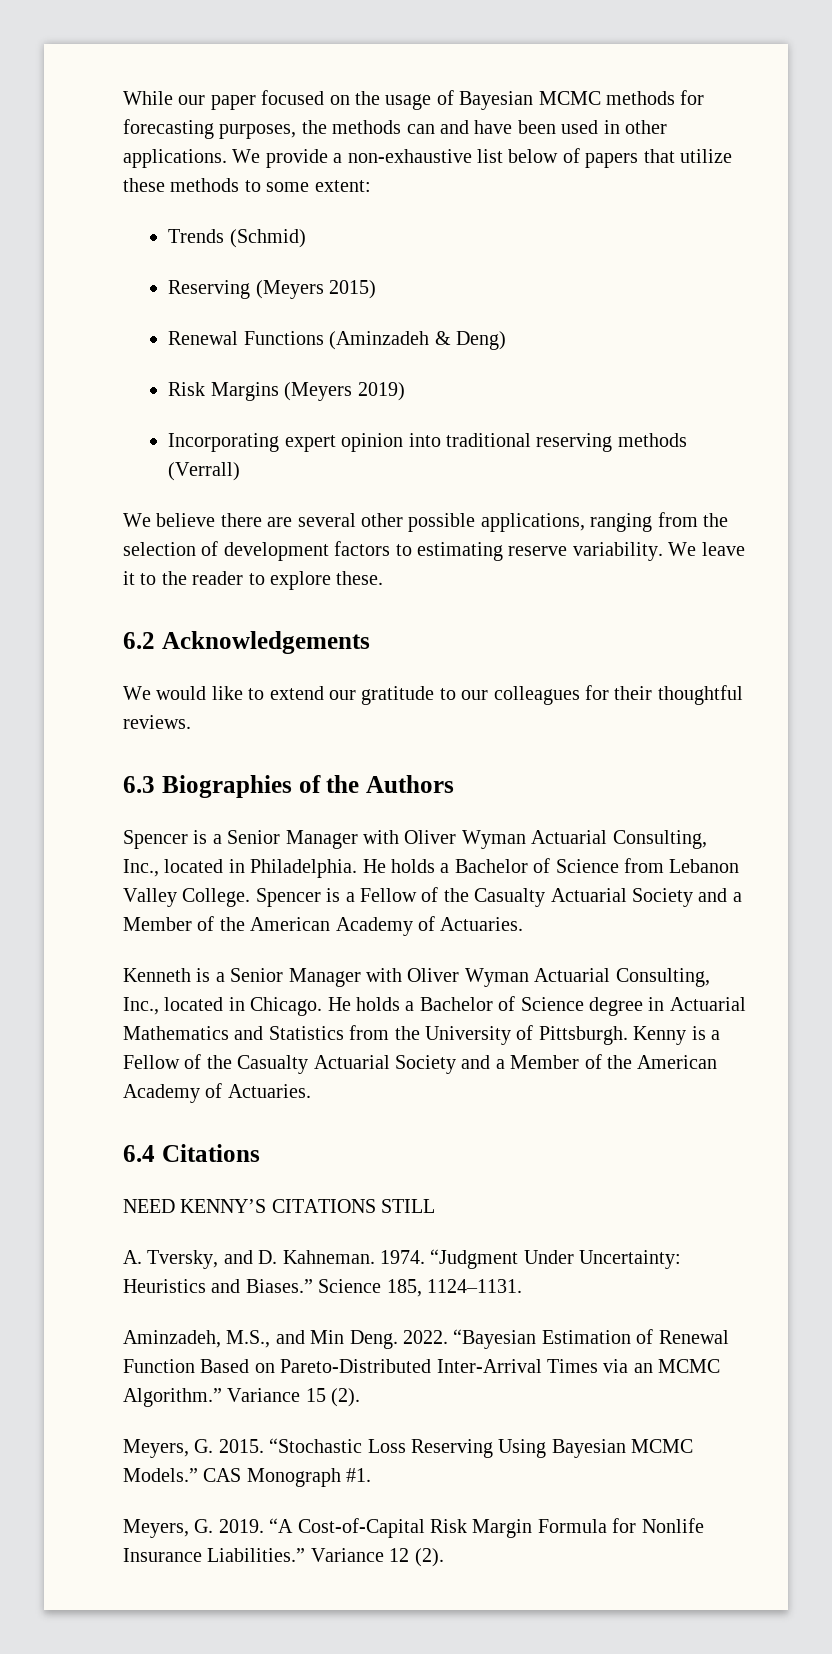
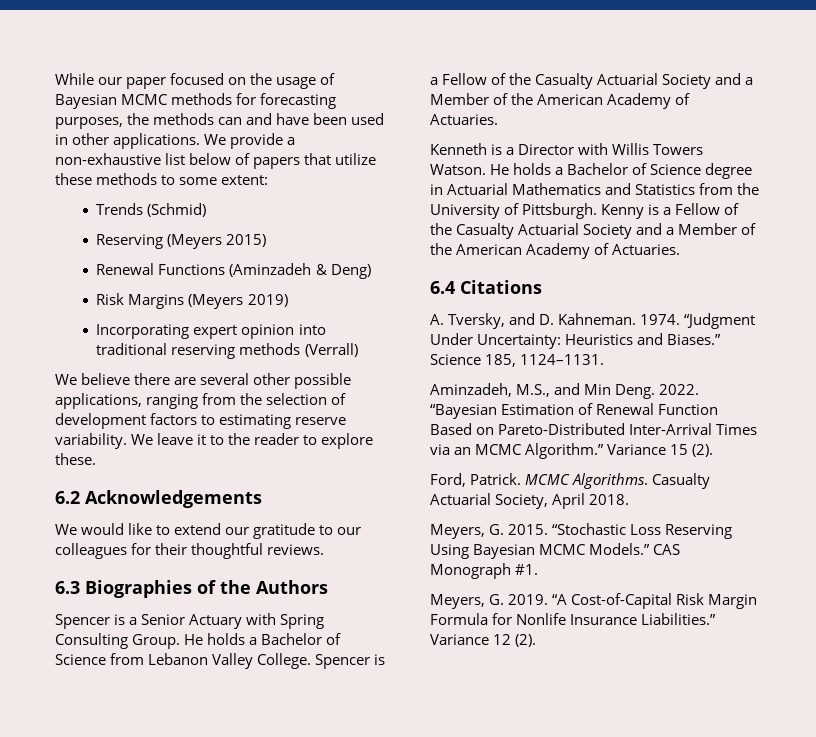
[285,830,707,849] [123,859,358,878] Manager with Oliver Wyman Actuarial Consulting, Inc., located in Philadelphia. -> [189,613,325,629] [55,633,181,649] Actuary with Spring Consulting Group.
[230,968,710,987] [123,997,323,1016] Senior Manager with Oliver Wyman Actuarial Consulting, Inc., located in Chicago. -> [518,143,704,155] [430,164,486,175] Director with Willis Towers Watson.
[123,1199,436,1213] // NEED KENNY’S CITATIONS STILL -> (542, 287) none
(361, 1397) none -> [430,473,711,489] [430,493,630,509] // Ford, Patrick. MCMC Algorithms. Casualty Actuarial Society, April 2018.

